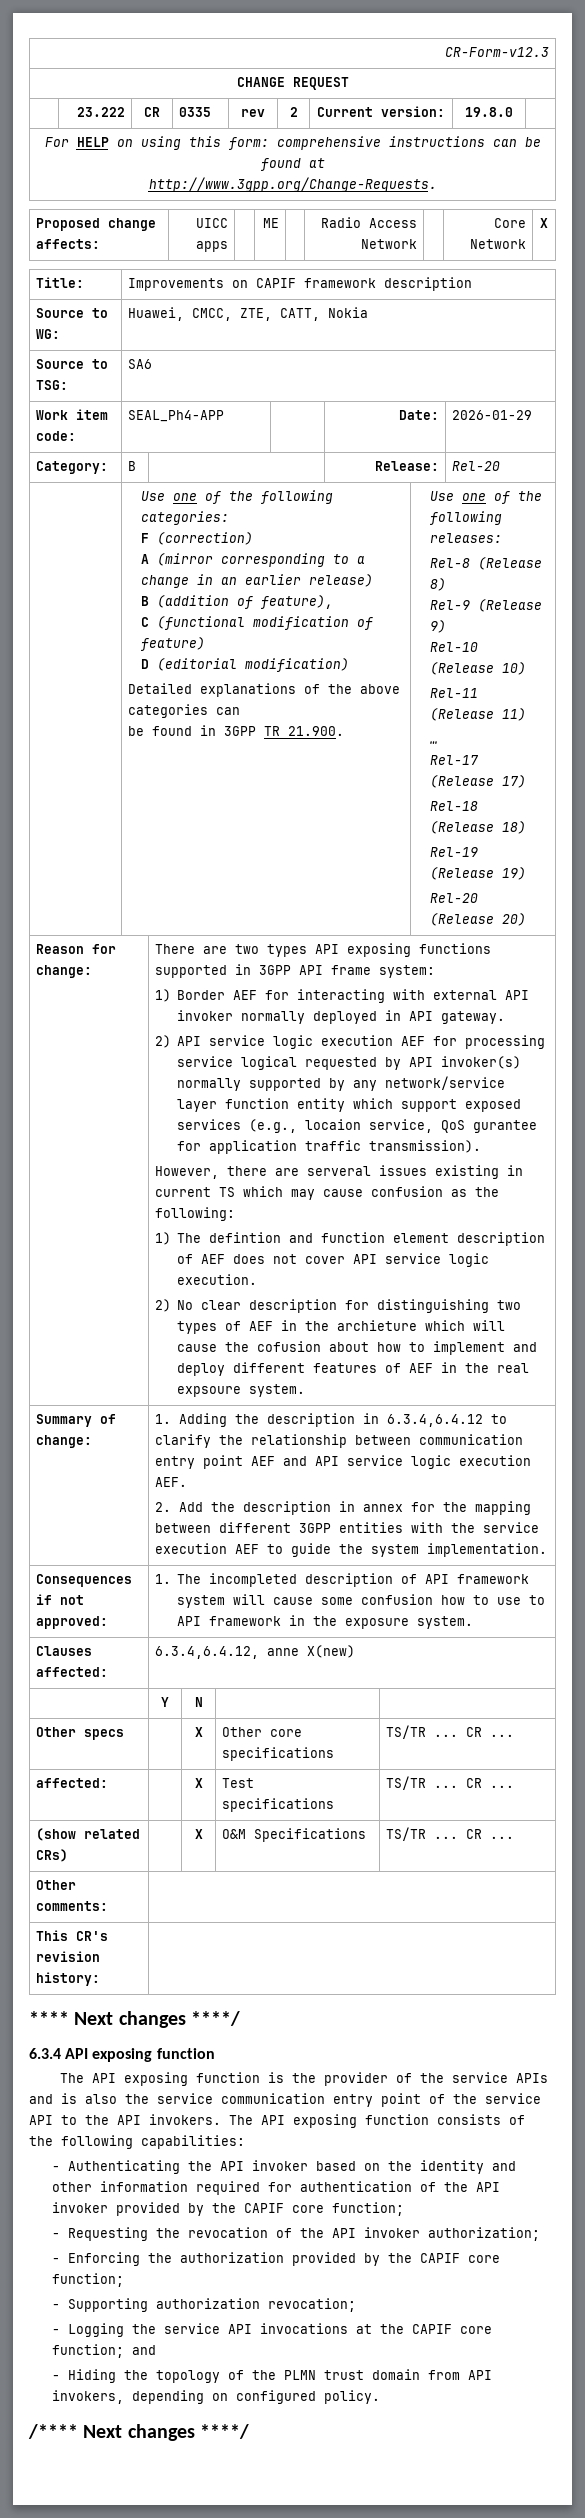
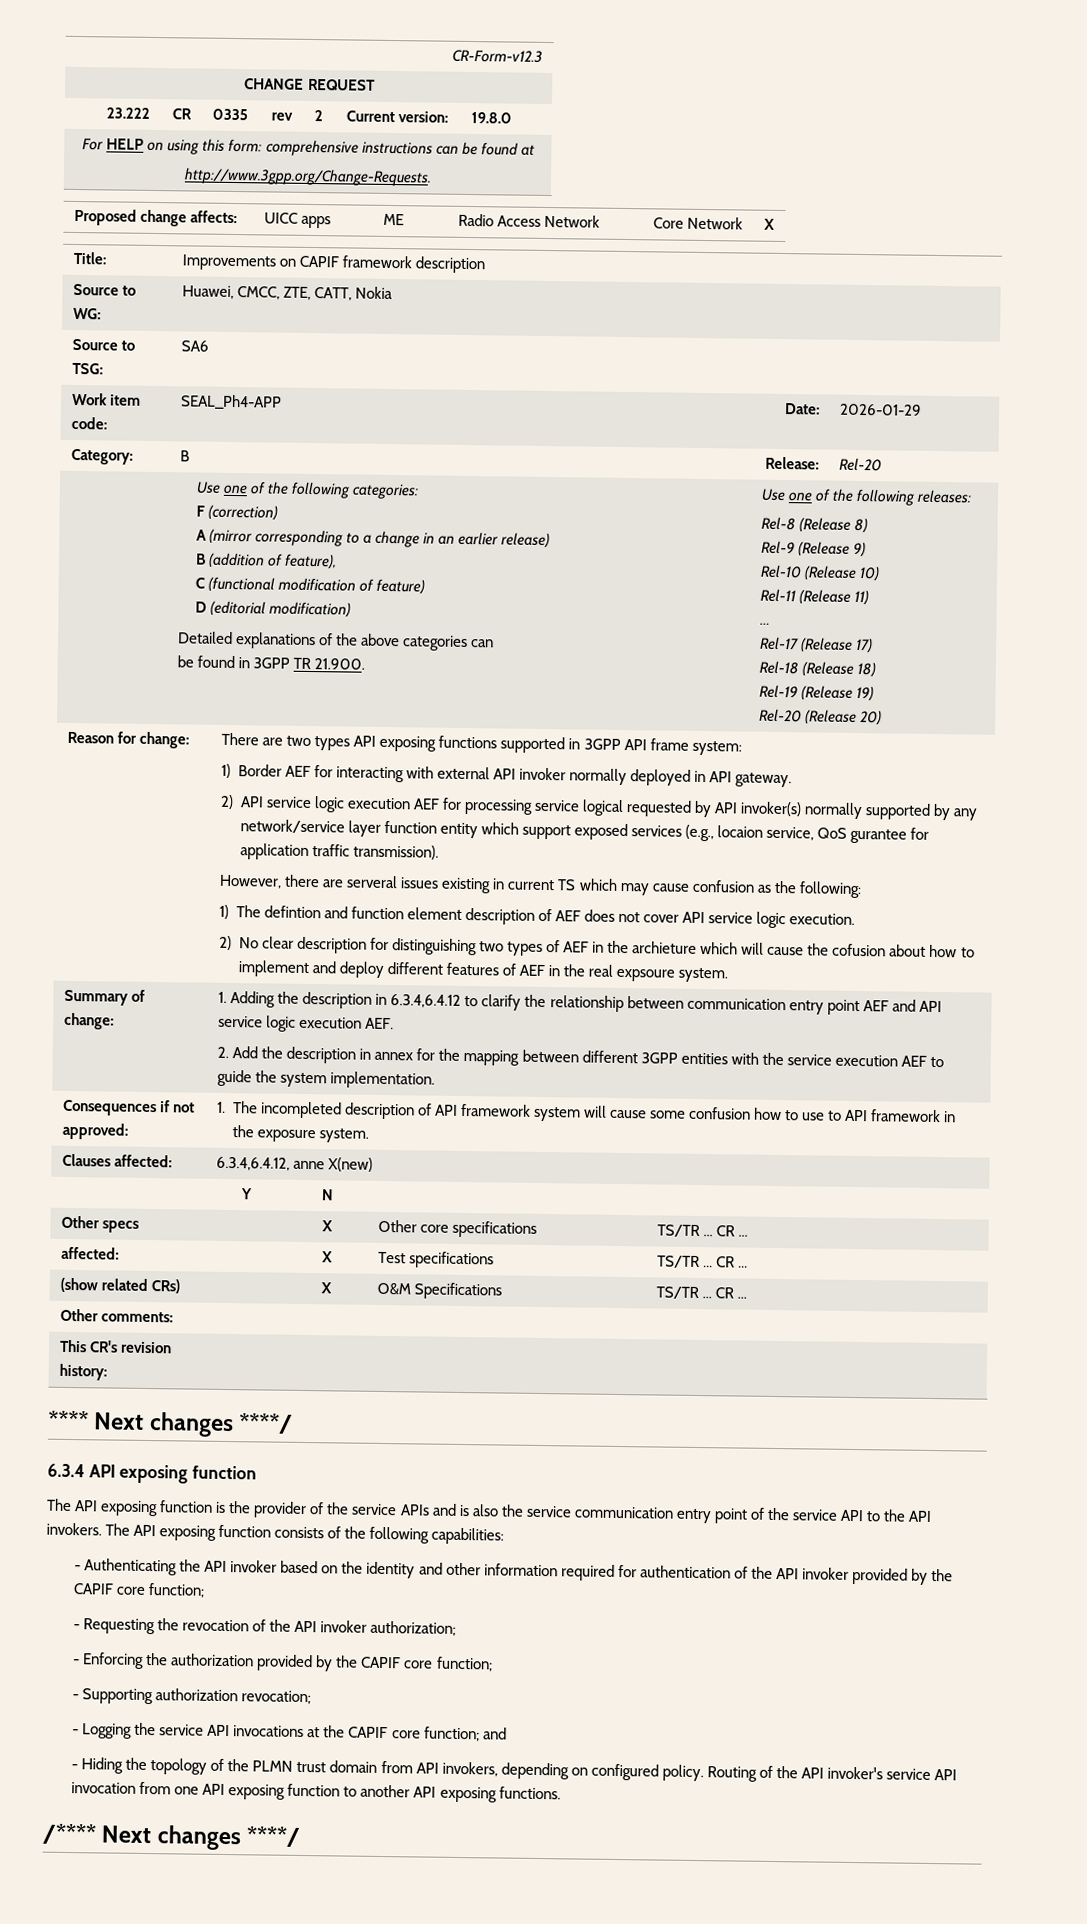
(380, 2397) none -> [706,1765,958,1782] [71,1781,561,1803] Routing of the API invoker's service API invocation from one API exposing function to another API exposing functions.

